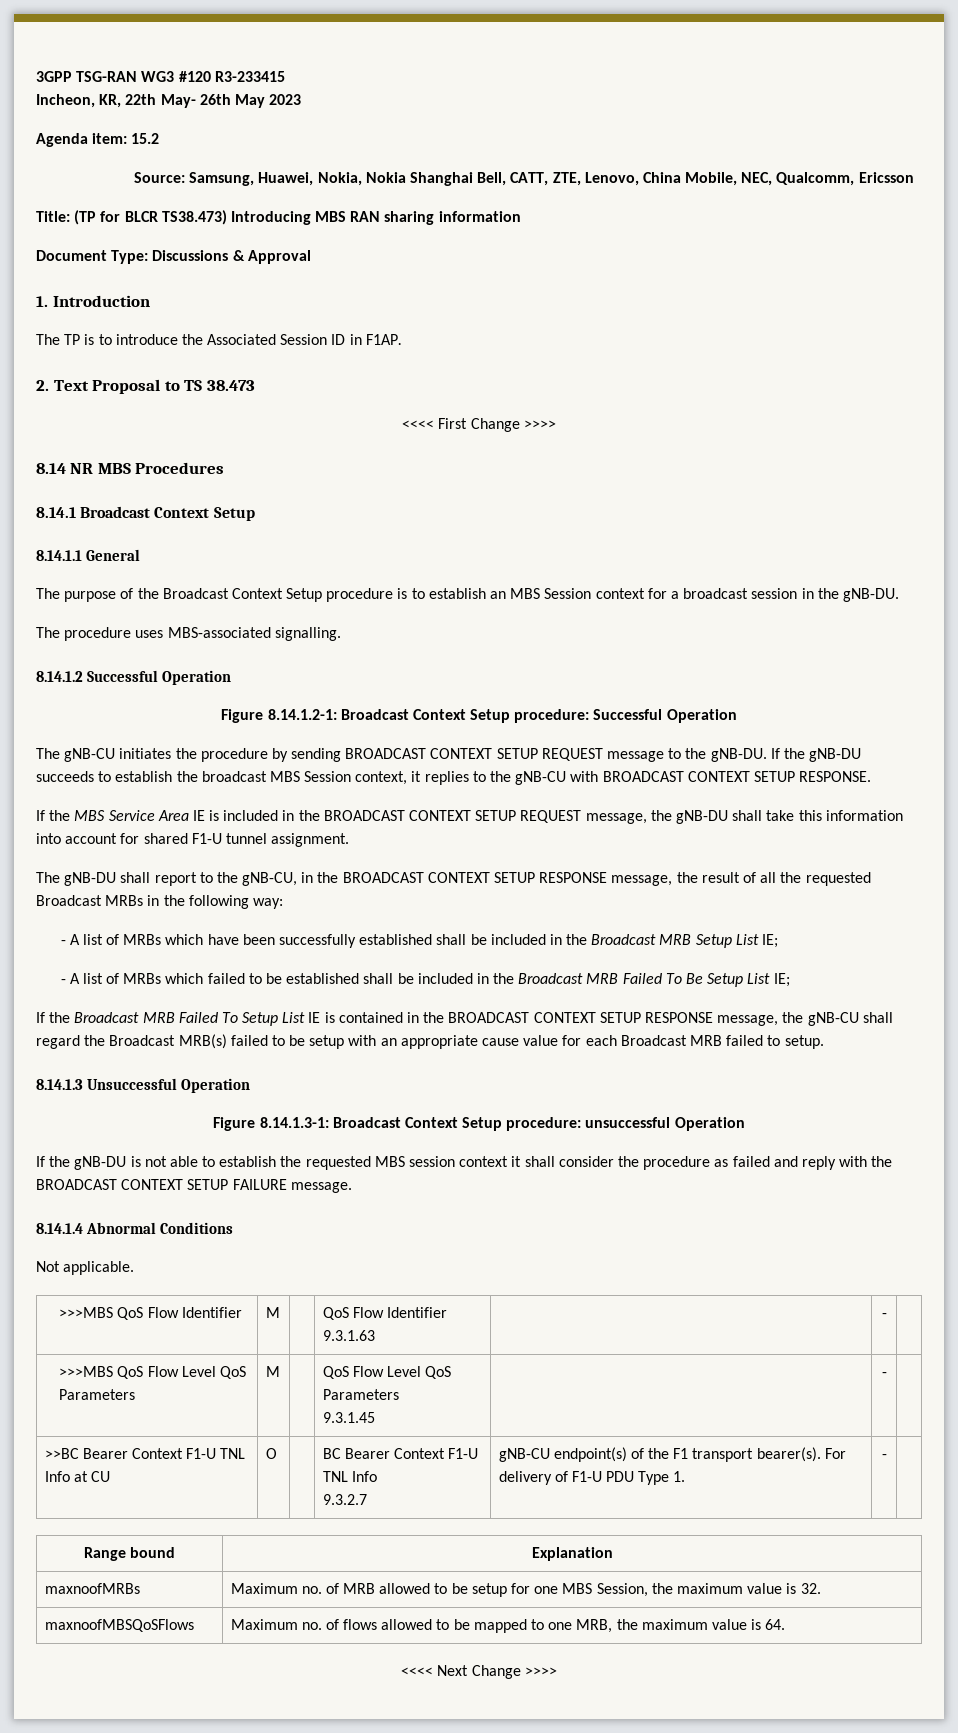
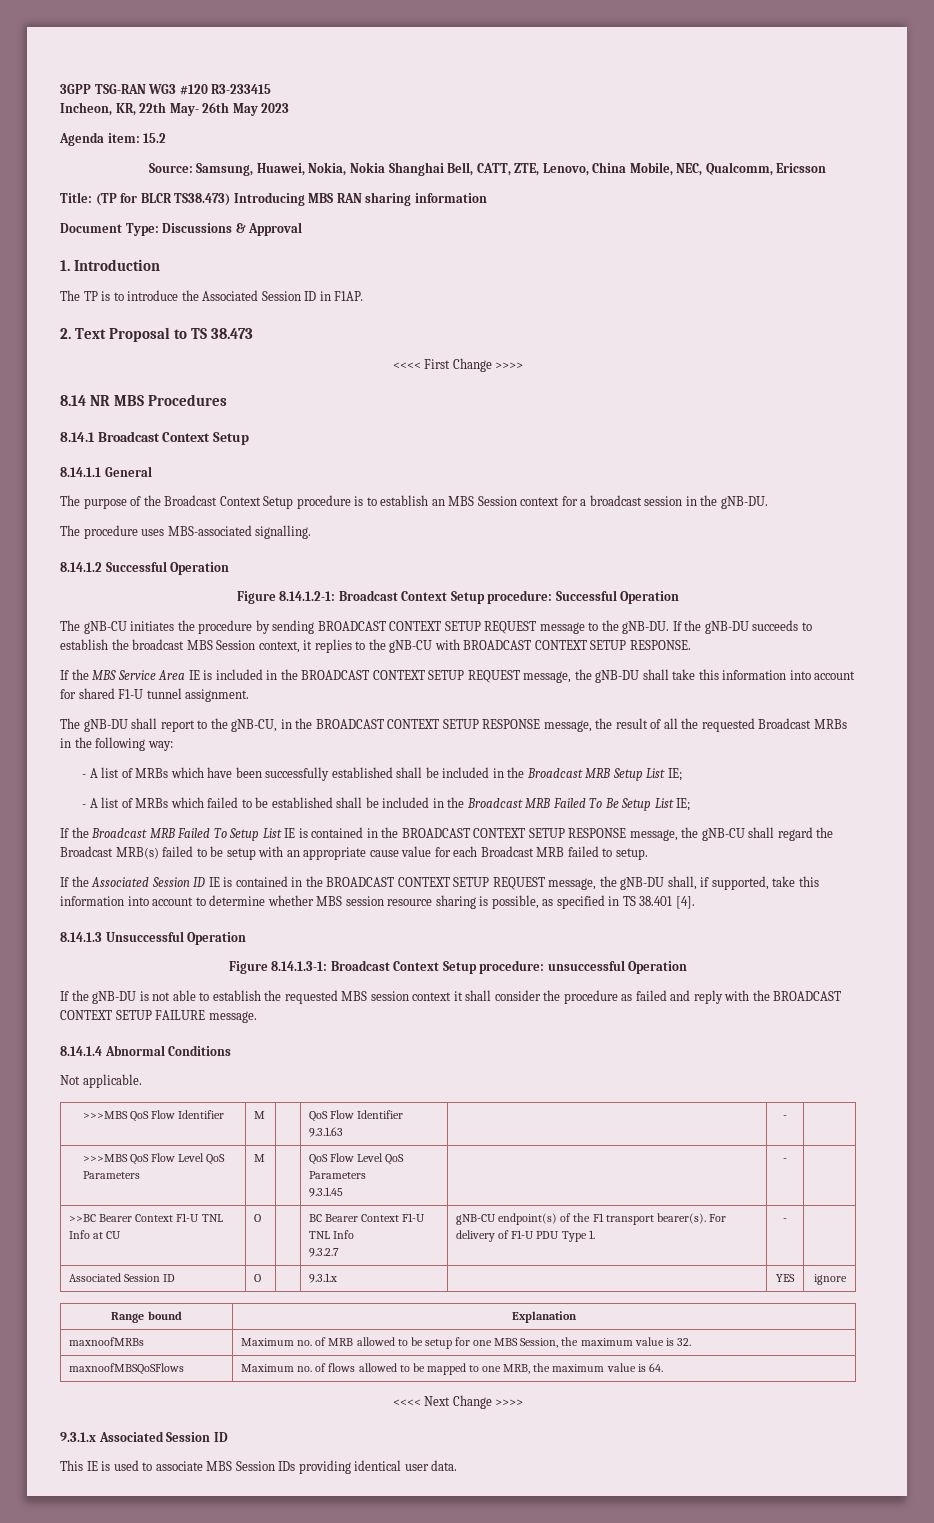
(824, 1042) none -> [60,876,819,890] [60,895,695,909] // If the Associated Session ID IE is contained in the BROADCAST CONTEXT SETUP REQUEST message, the gNB-DU shall, if supported, take this information into account to determine whether MBS session resource sharing is possible, as specified in TS 38.401 [4].
(887, 1456) none -> [69,1273,176,1282] [254,1274,262,1282] [309,1273,338,1283] [776,1274,795,1282] [813,1274,847,1285] // Associated Session ID | O | | 9.3.1.x | | YES | ignore
(557, 1671) none -> [60,1431,228,1442] [60,1460,458,1474] // 9.3.1.x Associated Session ID // This IE is used to associate MBS Session IDs providing identical user data.

